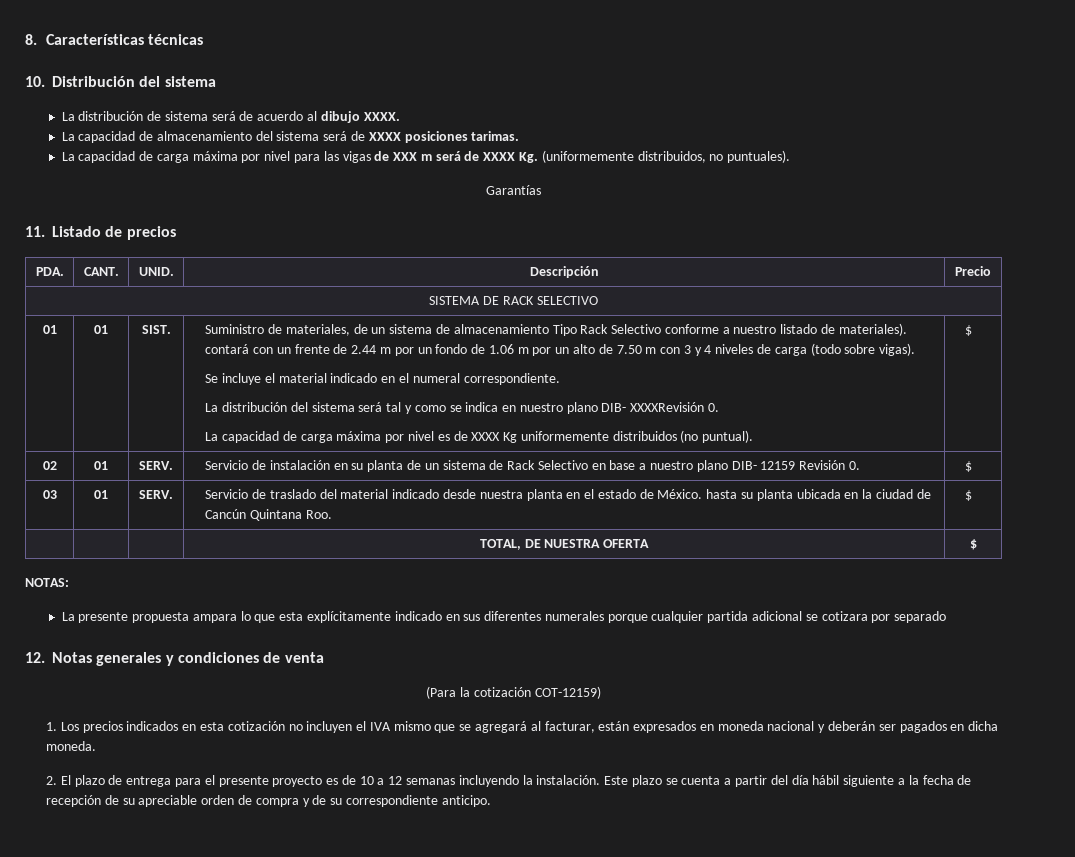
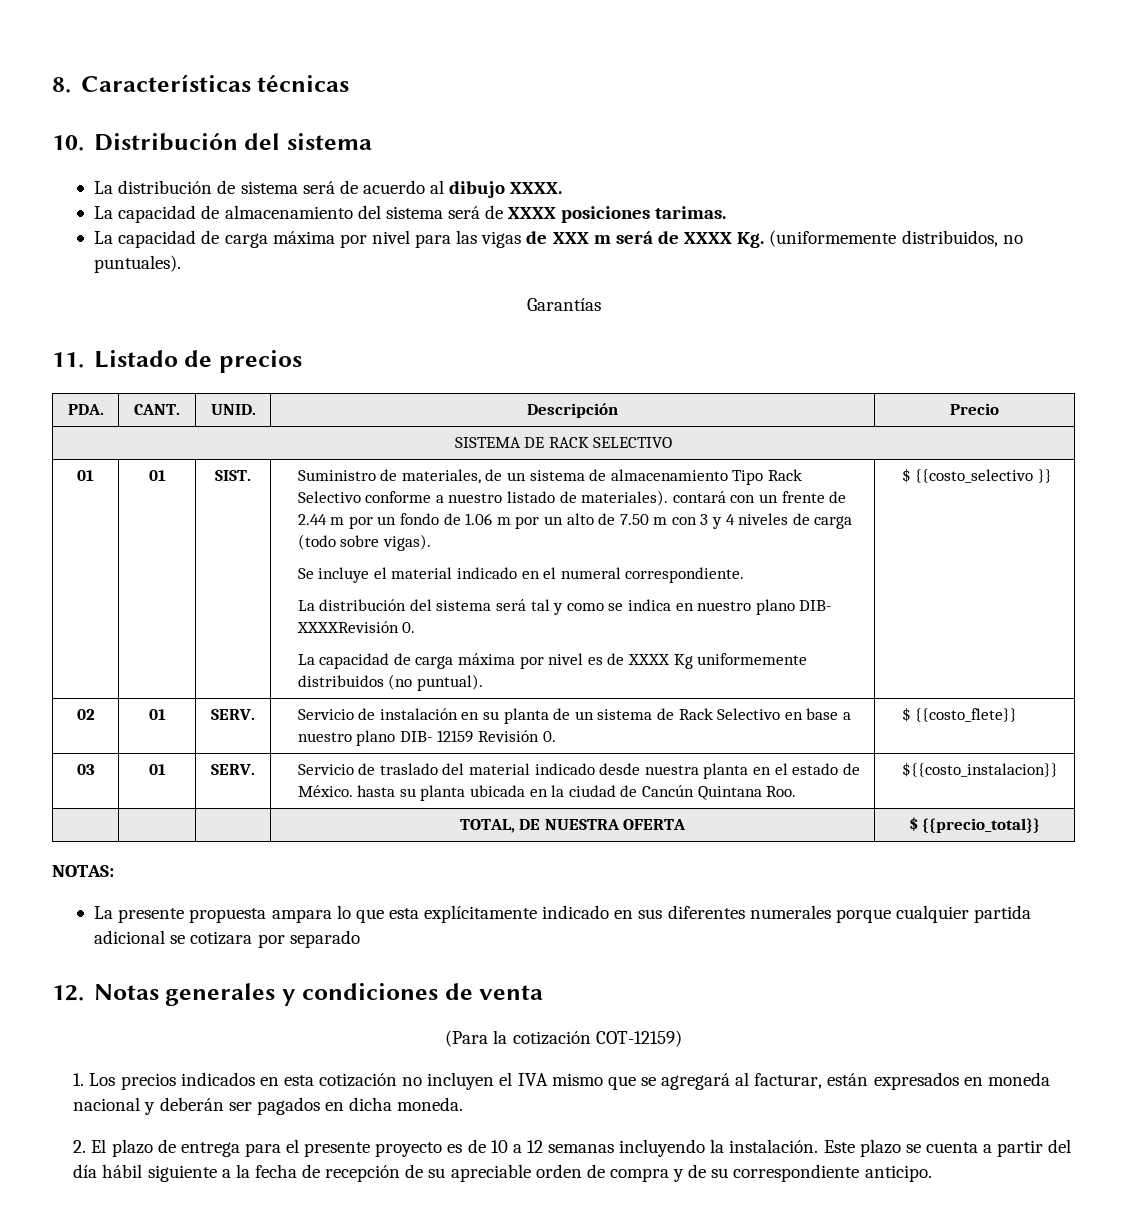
(973, 330) none -> [915,469,1052,483] {{costo_selectivo }}
(973, 466) none -> [915,708,1018,722] {{costo_flete}}
[965,490,973,501] $ -> [901,762,1058,777] ${{costo_instalacion}}
(977, 544) none -> [922,818,1041,833] {{precio_total}}

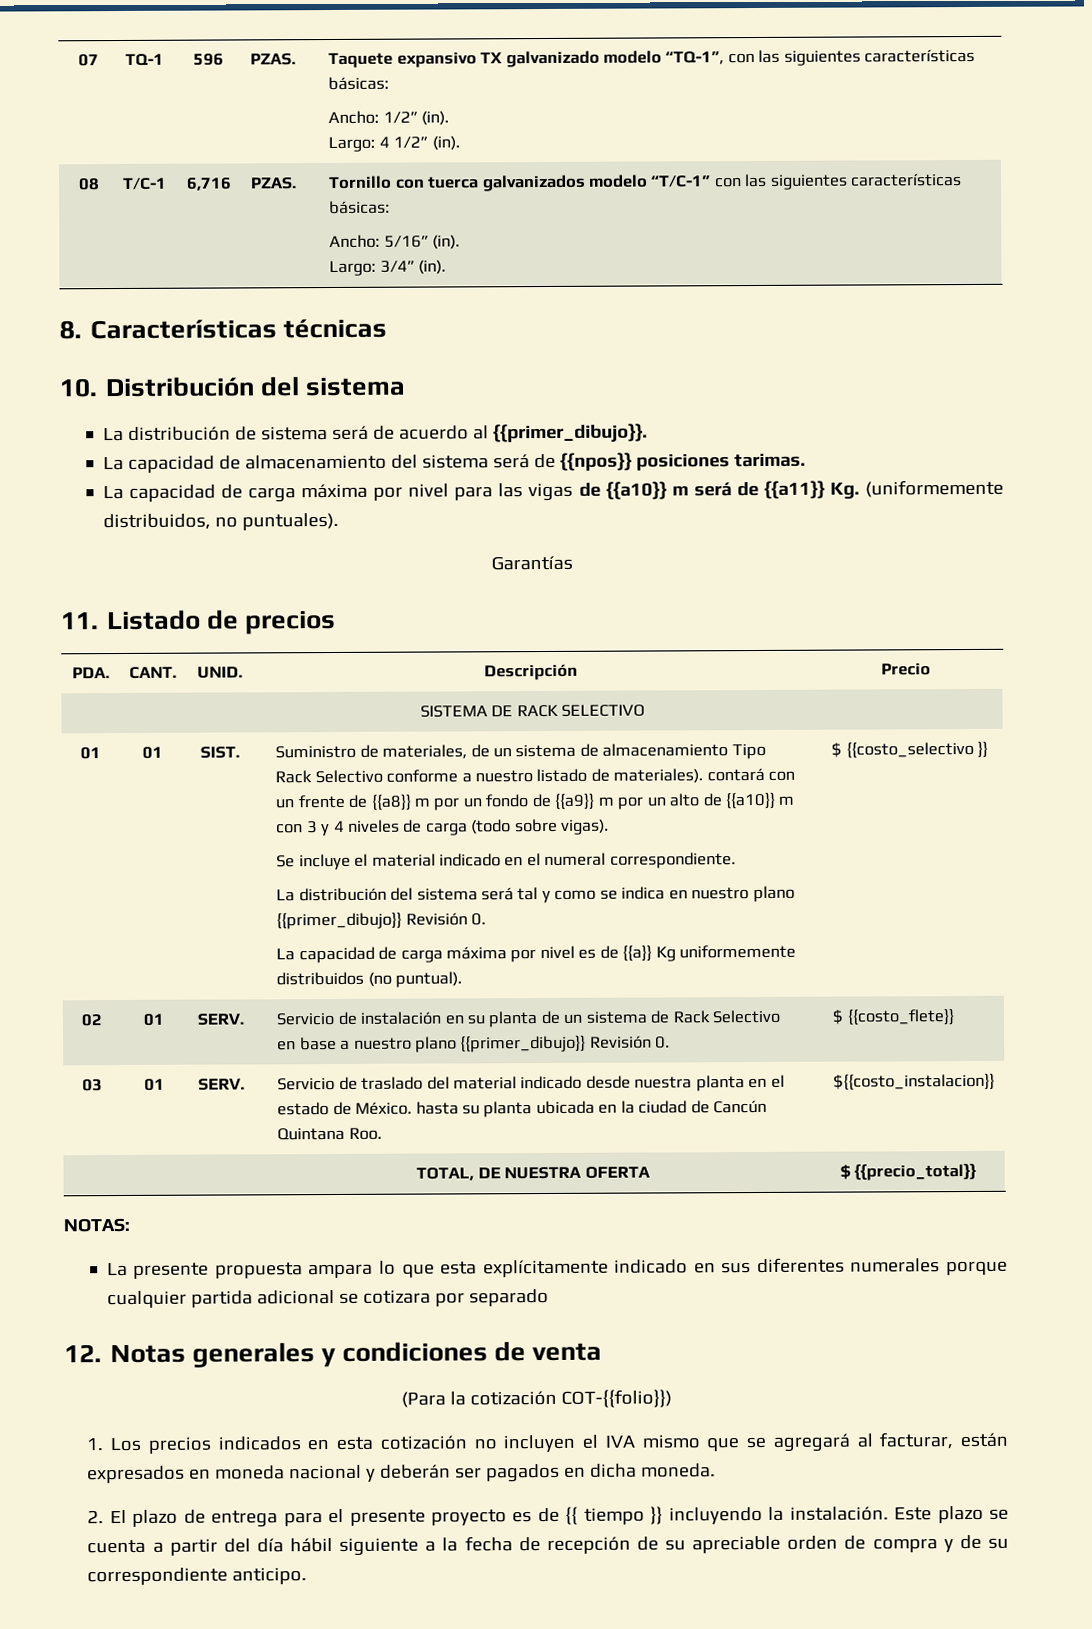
(52, 85) none -> [78,54,100,67] [124,53,164,66] [192,53,224,66] [250,53,296,66] [328,48,976,69] [328,76,390,91] [328,110,450,126] [328,135,460,153] [78,178,101,191] [122,177,167,190] [185,177,232,191] [250,177,297,190] [328,173,963,192] [329,200,391,215] [329,234,461,250] [329,259,447,277] 07 | TQ-1 | 596 | PZAS. | Taquete expansivo TX galvanizado modelo “TQ-1”, con las siguientes características básicas: // Ancho: 1/2” (in). // Largo: 4 1/2” (in). // 08 | T/C-1 | 6,716 | PZAS. | Tornillo con tuerca galvanizados modelo “T/C-1” con las siguientes características básicas: // Ancho: 5/16” (in). // Largo: 3/4” (in). //
[449,181,563,198] dibujo XXXX. -> [492,423,648,444] {{primer_dibujo}}.
[508,207,557,219] XXXX -> [559,452,632,471] {{npos}}
[552,232,589,244] XXX -> [605,481,667,500] {{a10}}
[684,232,733,244] XXXX -> [763,480,825,499] {{a11}}
[297,514,327,525] 2.44 -> [370,793,411,811] {{a8}}
[465,513,493,525] 1.06 -> [554,792,595,810] {{a9}}
[619,514,649,525] 7.50 -> [725,791,776,810] {{a10}}
[799,600,833,611] [296,621,399,633] DIB- XXXXRevisión -> [276,911,468,930] {{primer_dibujo}} Revisión
[627,654,670,665] XXXX -> [622,944,653,962] {{a}}
[399,730,474,743] DIB- 12159 -> [460,1034,587,1053] {{primer_dibujo}}
[595,1030,682,1047] COT-12159) -> [560,1389,672,1408] COT-{{folio}})
[490,1140,615,1153] 10 a 12 semanas -> [565,1506,664,1525] {{ tiempo }}

